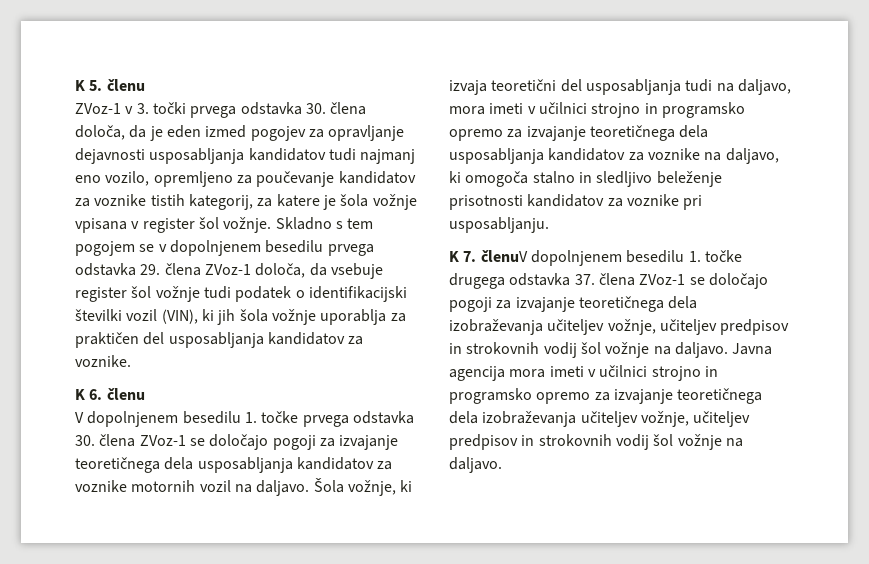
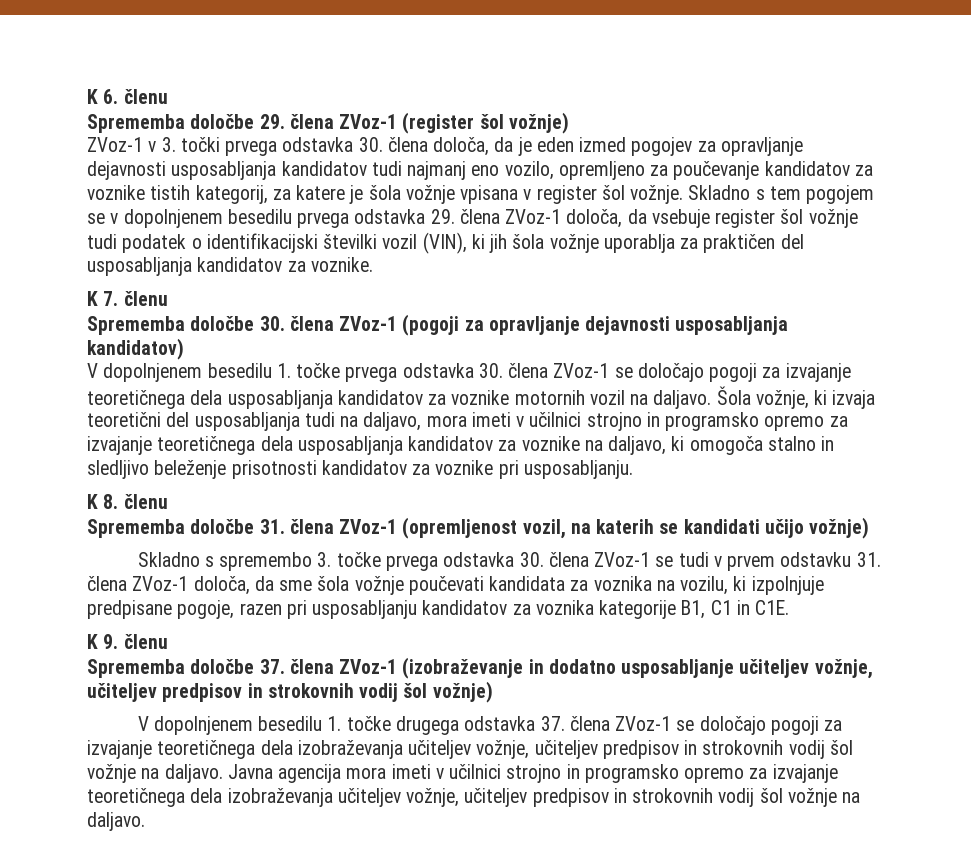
[75,79,145,91] K 5. členu -> [87,89,168,104] [87,112,569,134] K 6. členu // Sprememba določbe 29. člena ZVoz-1 (register šol vožnje)
[89,388,145,400] 6. členu -> [103,291,168,306] [87,314,789,336] [87,338,184,360] 7. členu // Sprememba določbe 30. člena ZVoz-1 (pogoji za opravljanje dejavnosti usposabljanja kandidatov)
[463,250,528,262] 7. členuV -> [103,494,168,509] [87,517,870,539] [137,552,881,571] [87,576,824,595] [87,600,790,619] [87,634,168,649] [87,657,873,679] [87,681,493,703] [137,716,149,731] 8. členu // Sprememba določbe 31. člena ZVoz-1 (opremljenost vozil, na katerih se kandidati učijo vožnje) // Skladno s spremembo 3. točke prvega odstavka 30. člena ZVoz-1 se tudi v prvem odstavku 31. člena ZVoz-1 določa, da sme šola vožnje poučevati kandidata za voznika na vozilu, ki izpolnjuje predpisane pogoje, razen pri usposabljanju kandidatov za voznika kategorije B1, C1 in C1E. // K 9. členu // Sprememba določbe 37. člena ZVoz-1 (izobraževanje in dodatno usposabljanje učiteljev vožnje, učiteljev predpisov in strokovnih vodij šol vožnje) // V

